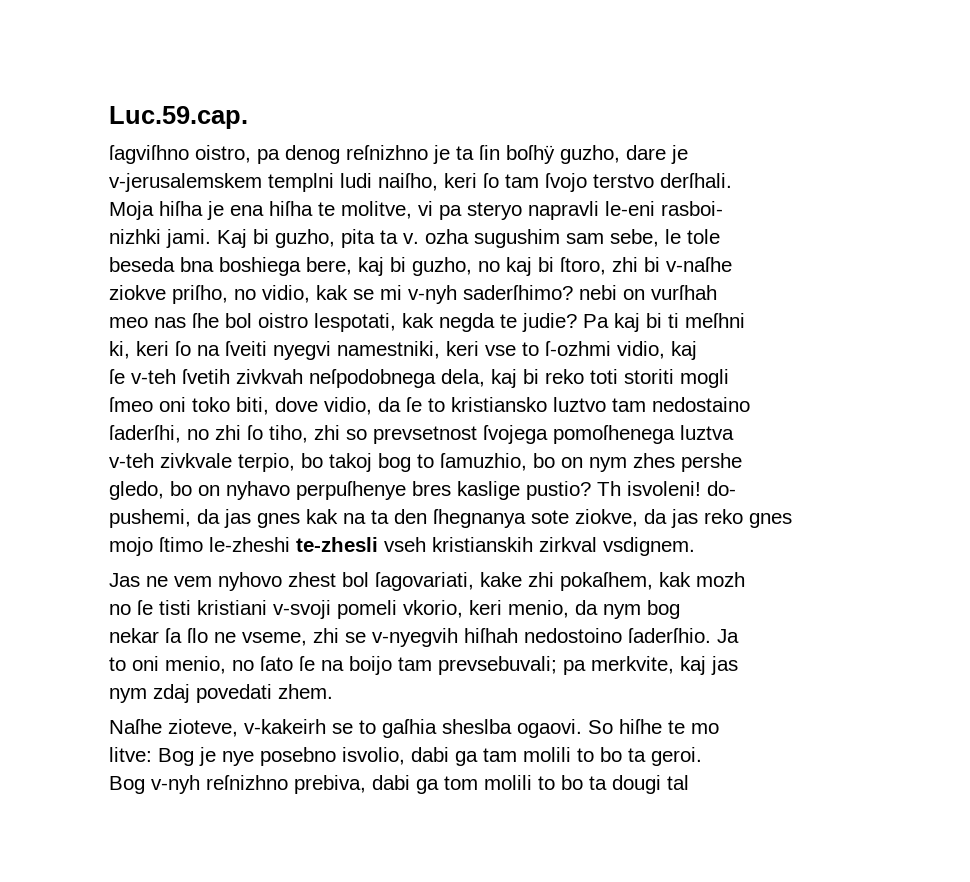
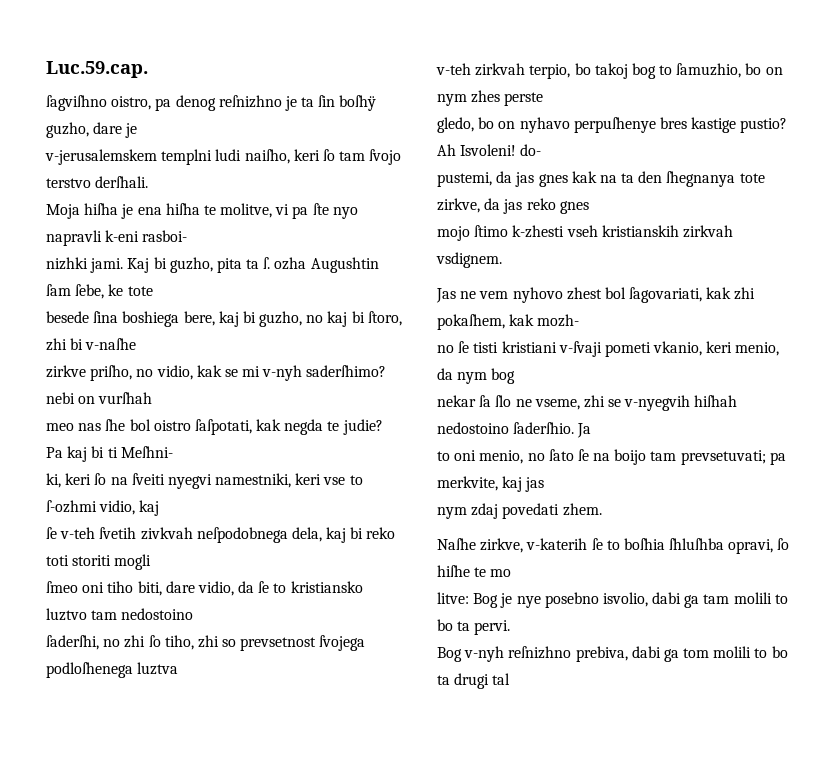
[467,201,655,220] steryo napravli le-eni -> [312,203,358,219] [46,230,140,246] ſte nyo napravli k-eni
[403,229,720,248] [109,257,214,272] v. ozha sugushim sam sebe, le tole // beseda bna -> [263,257,379,273] [46,284,153,299] [46,311,119,323] ſ. ozha Augushtin ſam ſebe, ke tote // besede ſina
[109,285,166,300] ziokve -> [46,365,86,378] zirkve
[314,313,396,332] lespotati, -> [194,419,252,435] ſaſpotati,
[685,313,745,328] meſhni -> [120,446,173,458] Meſhni-
[192,397,318,415] toko biti, dove -> [107,581,195,596] tiho biti, dare
[652,397,750,412] nedostaino -> [121,608,194,620] nedostoino
[553,425,675,444] pomoſhenega -> [46,662,133,678] podloſhenega
[160,453,232,468] zivkvale -> [475,63,526,76] zirkvah
[681,453,742,472] pershe -> [504,92,544,106] perste
[457,481,701,500] kaslige pustio? Th isvoleni! -> [691,117,788,133] [437,144,517,156] kastige pustio? Ah Isvoleni!
[109,509,191,528] pushemi, -> [437,172,492,187] pustemi,
[531,509,638,527] sote ziokve, -> [739,173,765,183] [437,198,480,213] tote zirkve,
[209,537,378,552] le-zheshi te-zhesli -> [512,225,565,238] k-zhesti
[539,537,597,552] zirkval -> [682,225,733,238] zirkvah
[480,572,522,587] kake -> [706,287,732,299] kak
[696,572,745,587] mozh -> [537,314,580,327] mozh-
[273,600,463,619] v-svoji pomeli vkorio, -> [558,341,703,357] v-ſvaji pometi vkanio,
[438,656,557,675] prevsebuvali; -> [680,450,766,465] prevsetuvati;
[168,719,613,738] zioteve, v-kakeirh se to gaſhia sheslba ogaovi. So -> [480,538,790,554] zirkve, v-katerih ſe to boſhia ſhluſhba opravi, ſo
[651,747,702,766] geroi. -> [474,620,511,635] pervi.
[612,775,661,794] dougi -> [454,673,490,689] drugi

